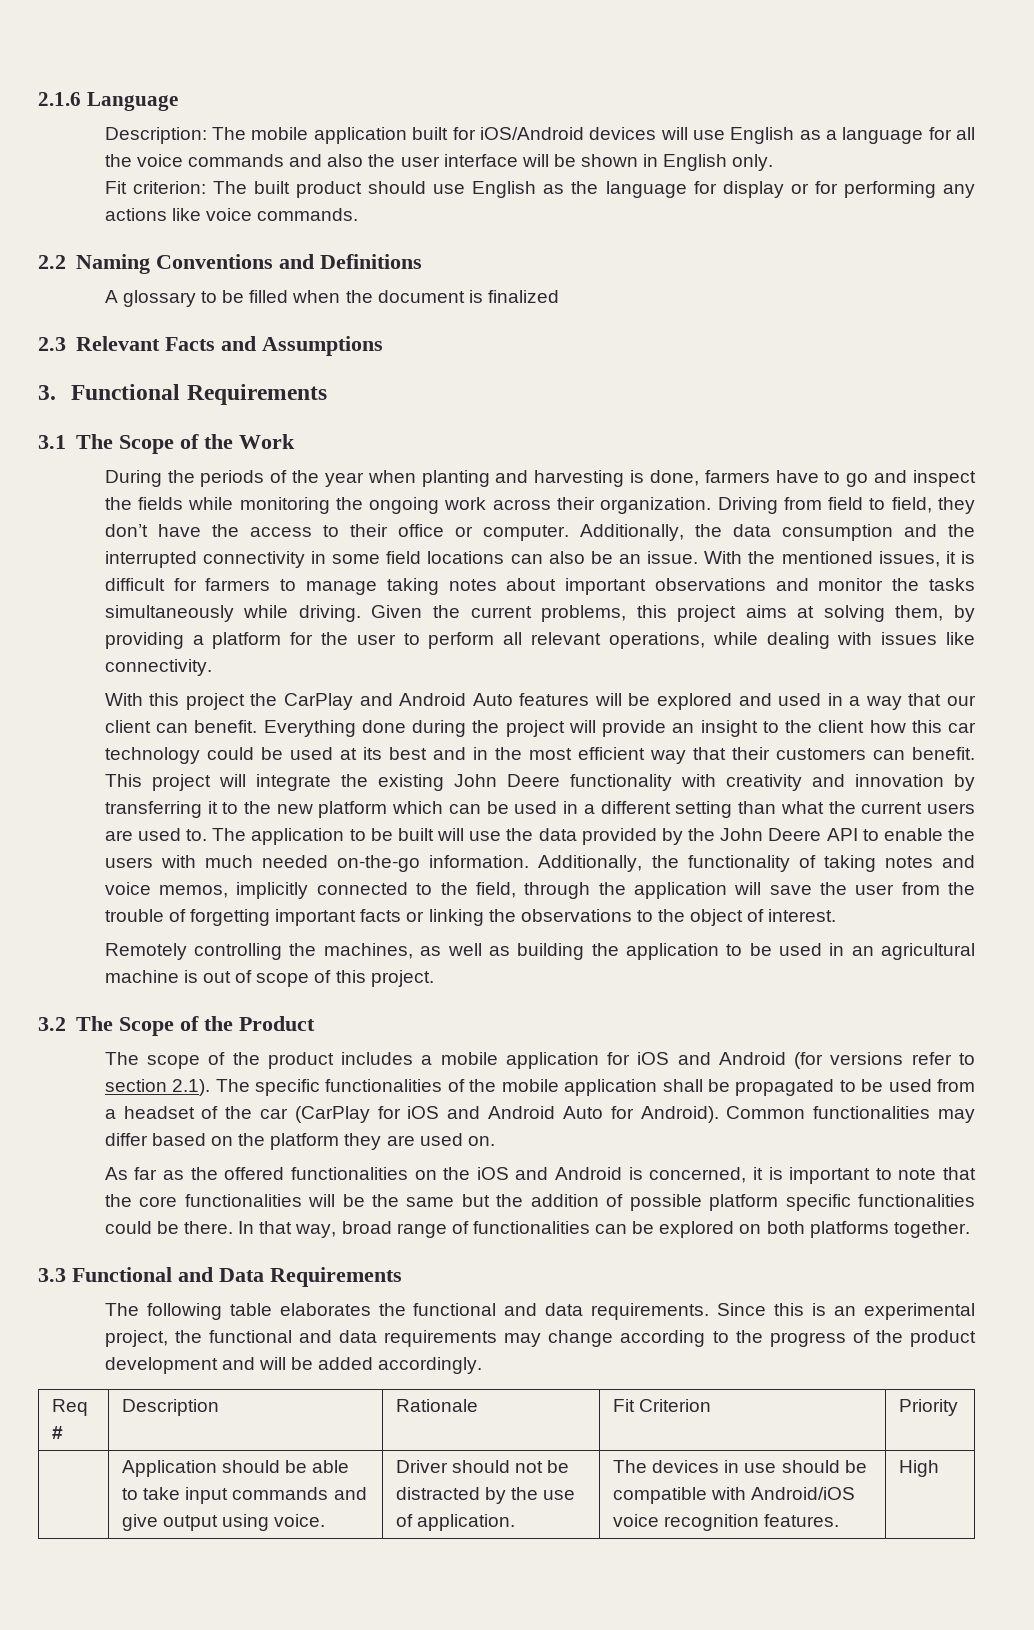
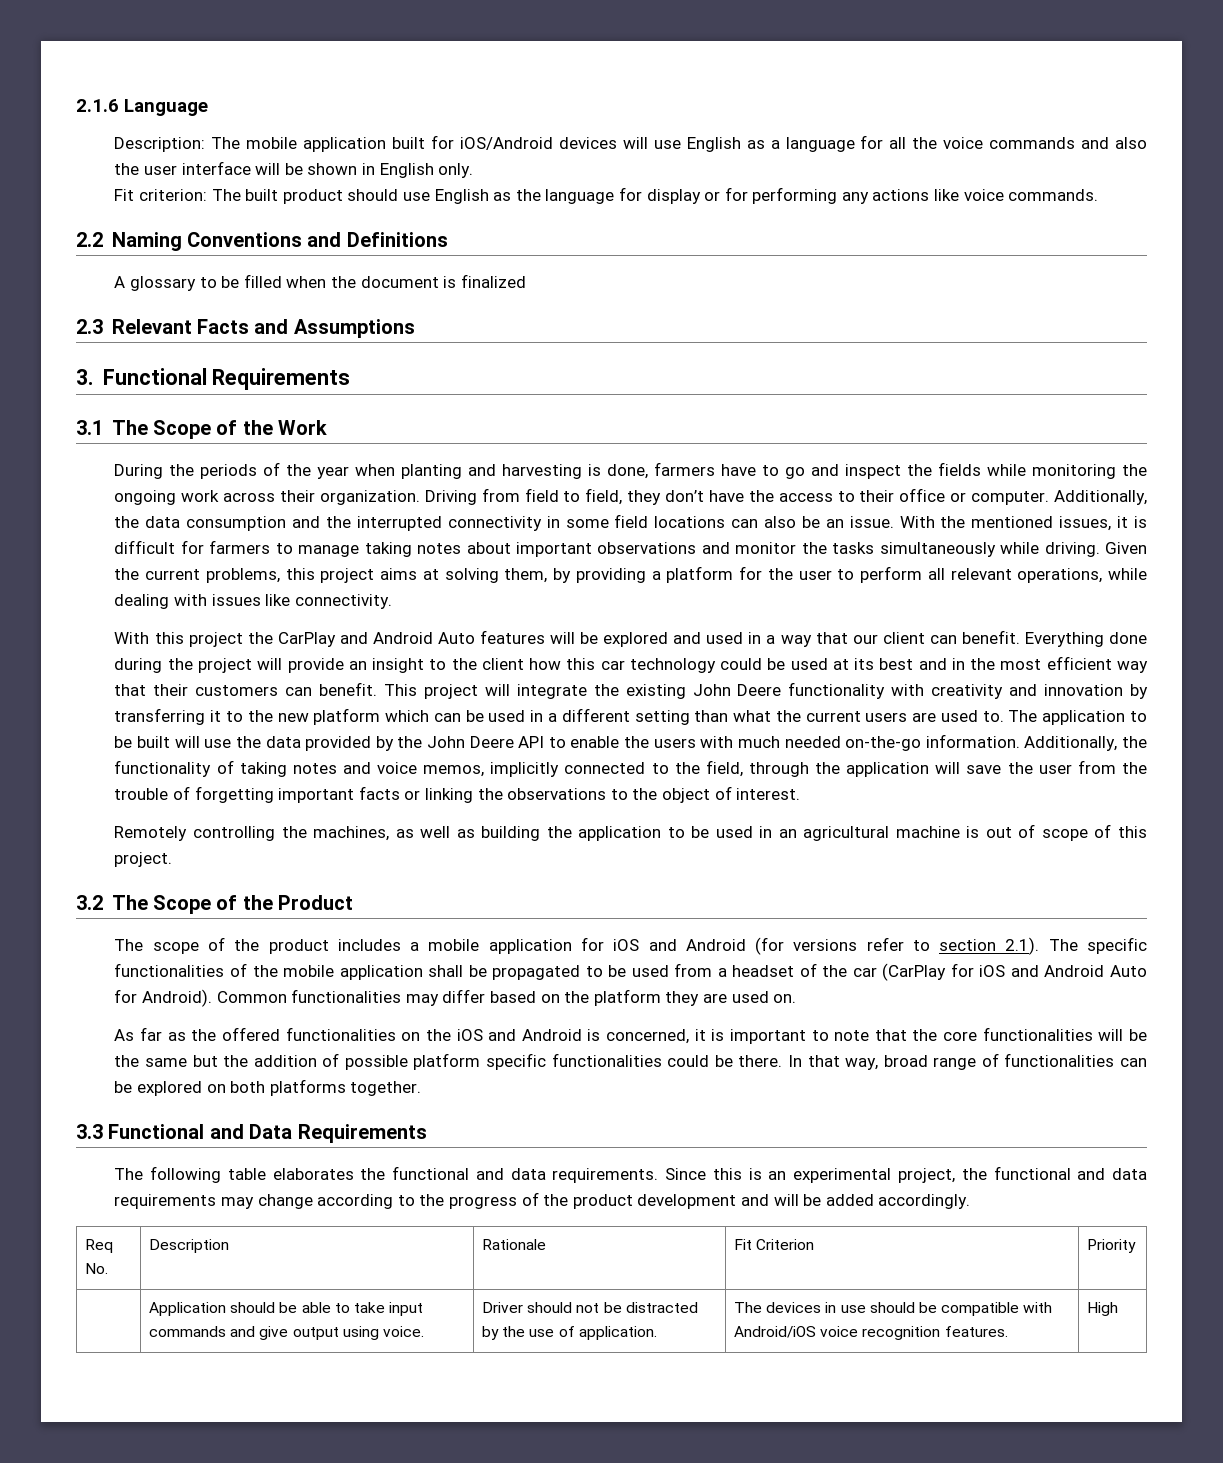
[52,1426,64,1439] # -> [85,1263,109,1274] No.

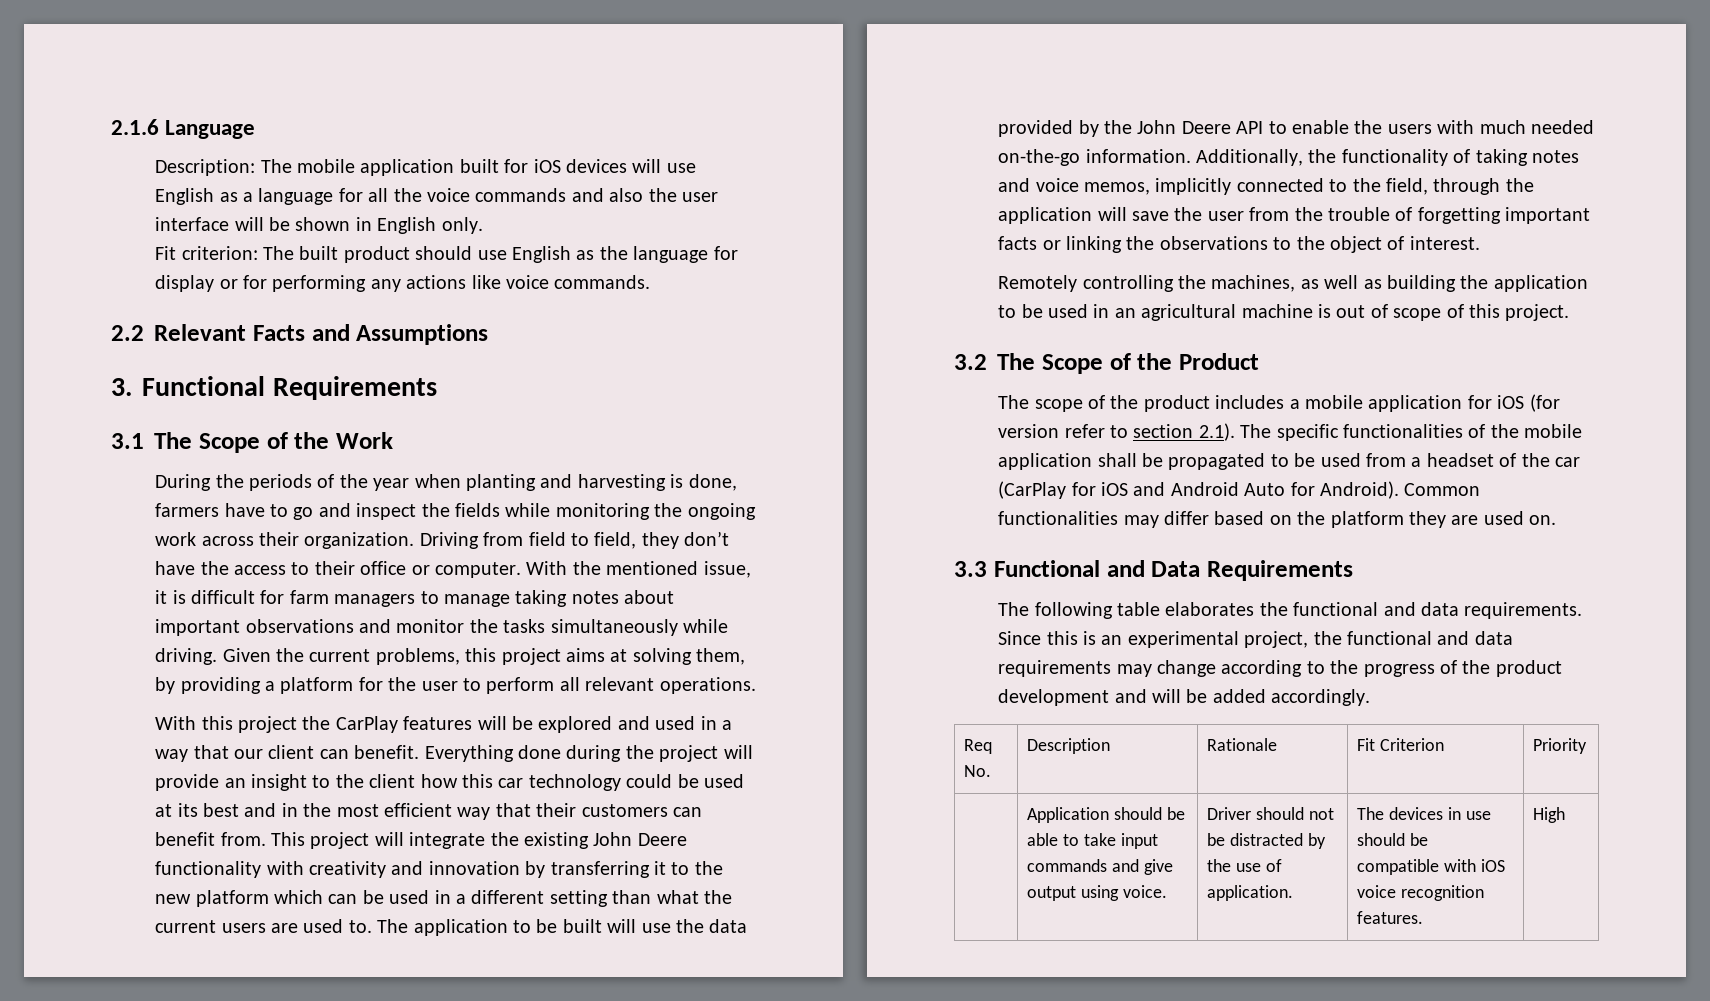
[460,137,554,150] iOS/Android -> [533,159,561,173] iOS
[111,232,448,251] [114,274,526,291] [76,319,103,334] Naming Conventions and Definitions // A glossary to be filled when the document is finalized // 2.3 -> (144, 333) none
[1054,490,1148,505] [114,514,894,531] Additionally, the data consumption and the interrupted connectivity in some field locations can also be an issue. -> (521, 570) none
[1059,516,1112,531] issues, -> [703,561,751,578] issue,
[209,540,271,554] farmers -> [289,590,416,607] farm managers
[1017,568,1147,583] [114,594,392,609] operations, while dealing with issues like connectivity. -> [659,677,756,694] operations.
[339,632,475,644] and Android Auto -> (398, 724) none
[319,682,378,696] benefit. -> [155,832,266,846] benefit from.
[648,937,858,955] and Android (for versions -> [1529,394,1560,412] [998,424,1060,438] (for version
[114,1027,1148,1044] [114,1053,1147,1070] [114,1079,422,1096] // As far as the offered functionalities on the iOS and Android is concerned, it is important to note that the core functionalities will be the same but the addition of possible platform specific functionalities could be there. In that way, broad range of functionalities can be explored on both platforms together. -> (1557, 520) none
[734,1326,817,1338] Android/iOS -> [1480,859,1505,872] iOS

